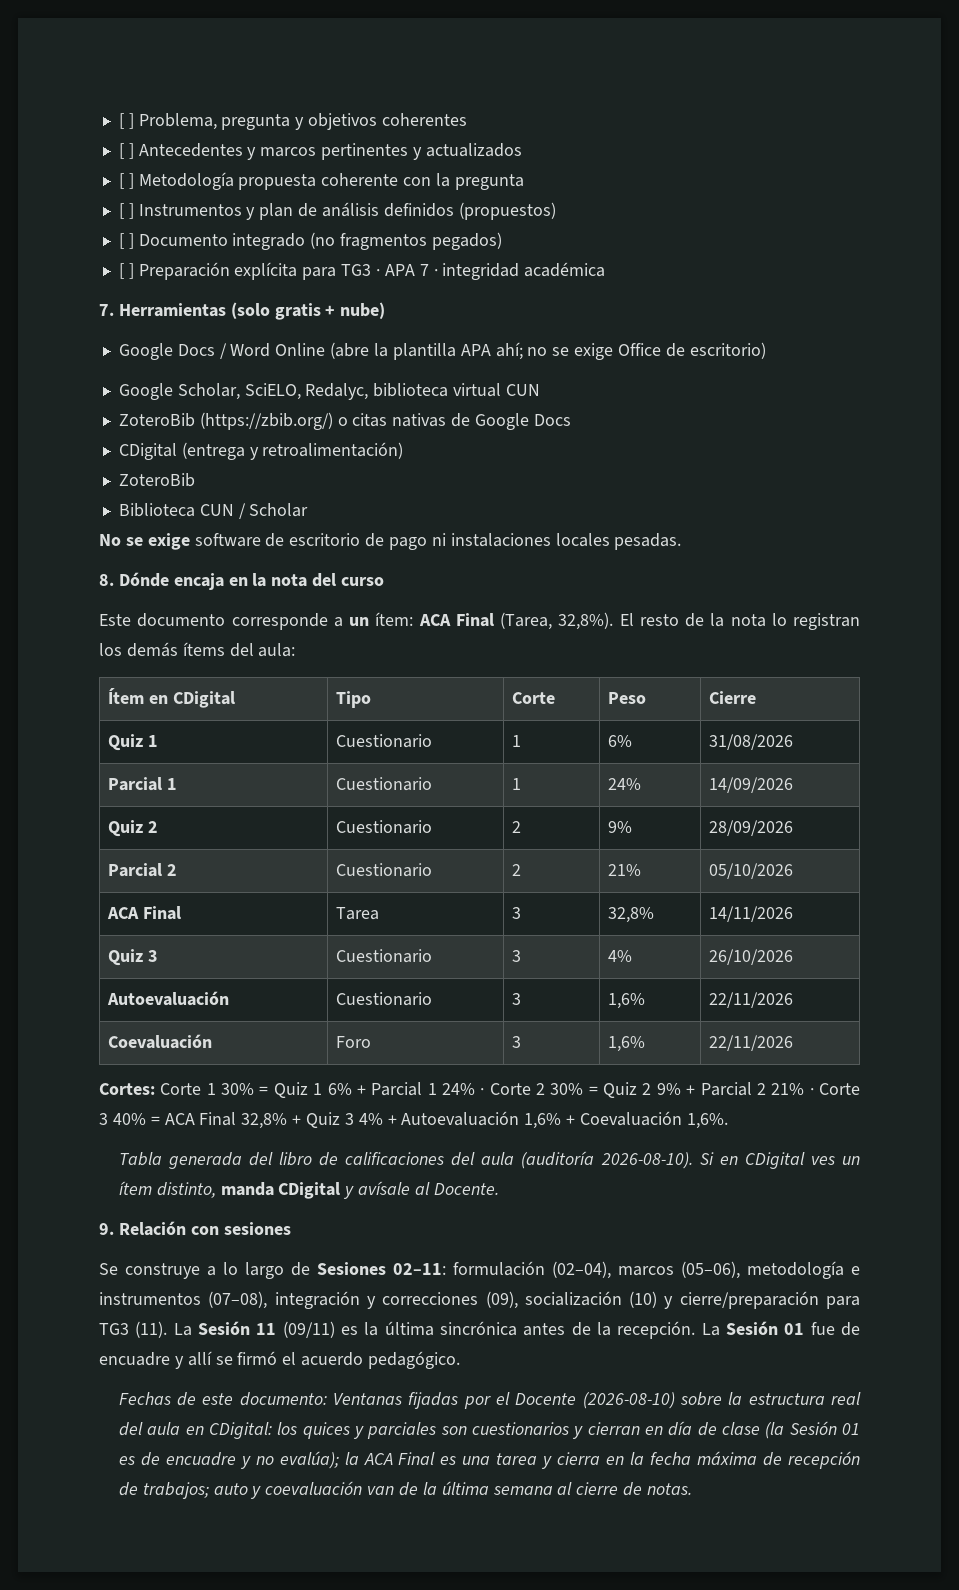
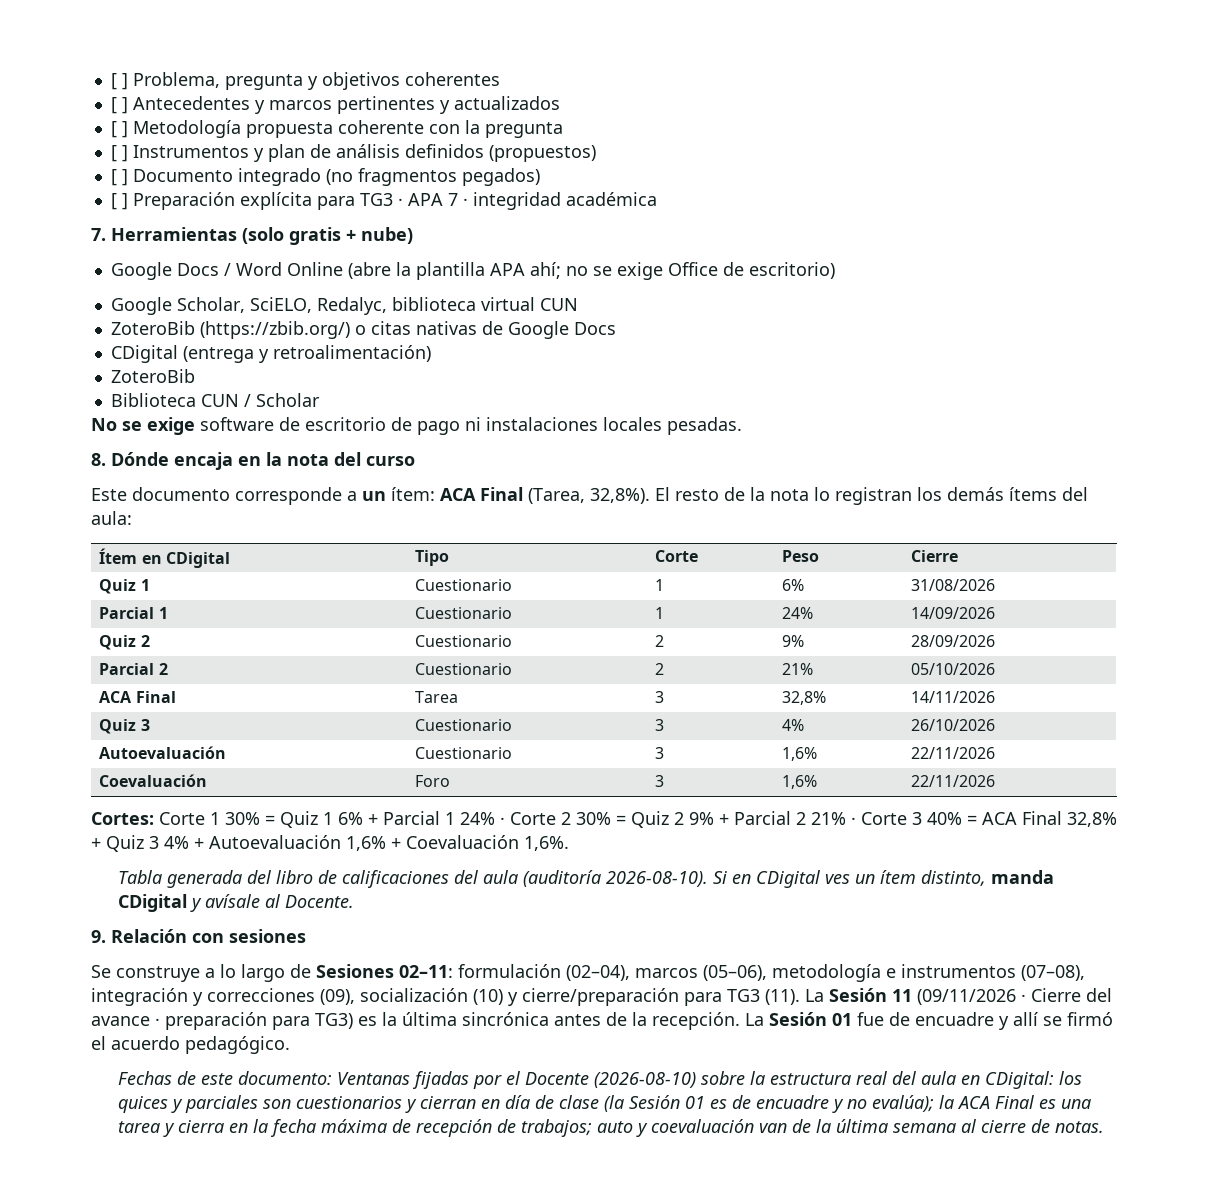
[282,1321,335,1338] (09/11) -> [917,988,1112,1005] [91,1012,353,1030] (09/11/2026 · Cierre del avance · preparación para TG3)

